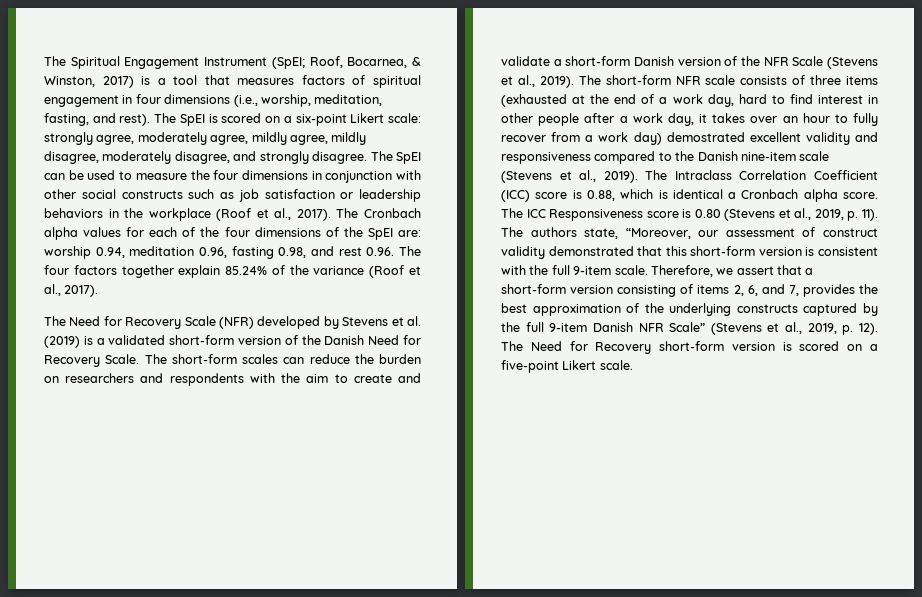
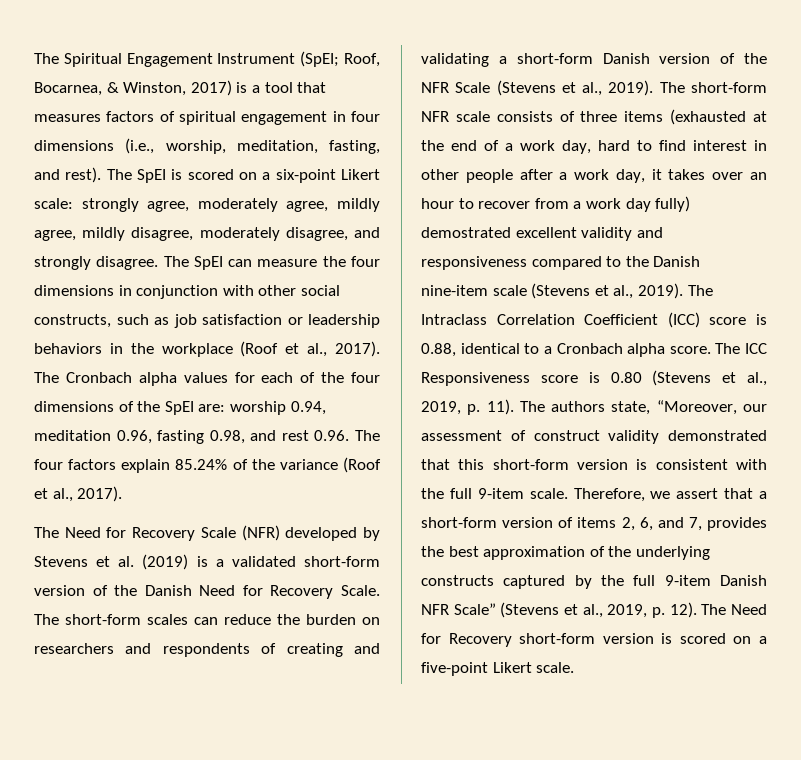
[68,170,133,180] be used to -> (253, 263) none
[121,190,183,199] constructs -> [34,314,111,328] constructs,
[121,265,174,278] together -> (117, 464) none
[249,373,422,383] [501,56,550,66] with the aim to create and validate -> [261,643,380,657] [421,53,489,67] of creating and validating
[853,113,878,126] fully -> (474, 203) none
[633,132,662,145] day) -> [625,196,691,212] day fully)
[620,189,723,199] which is identical -> [460,343,540,354] identical to
[617,285,677,297] consisting -> (554, 522) none

